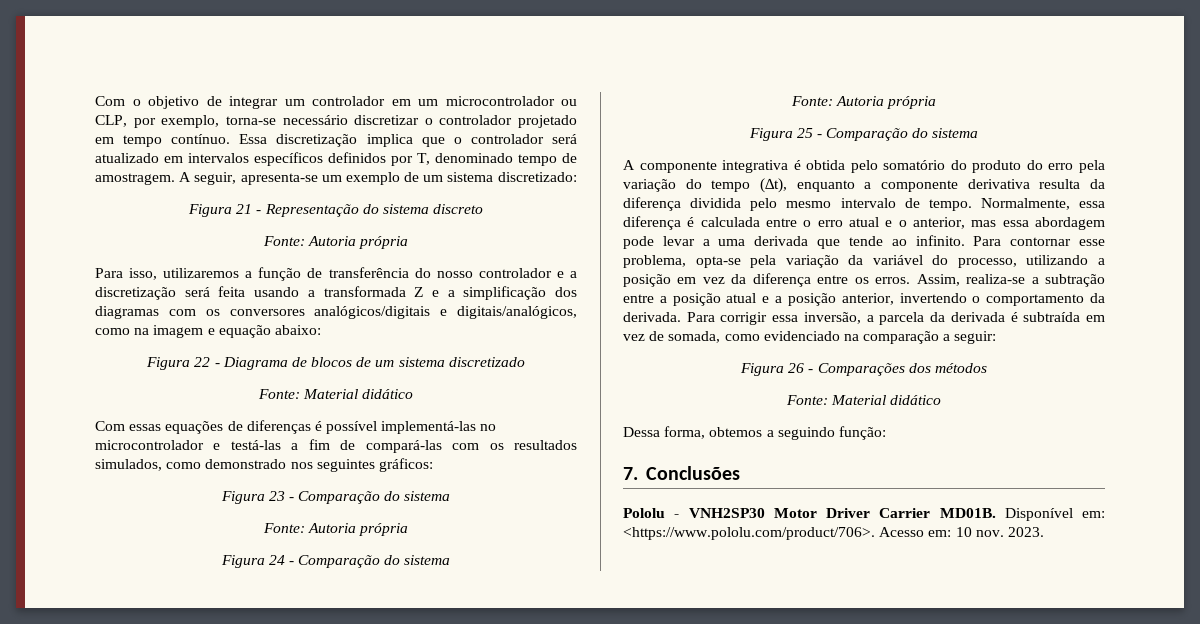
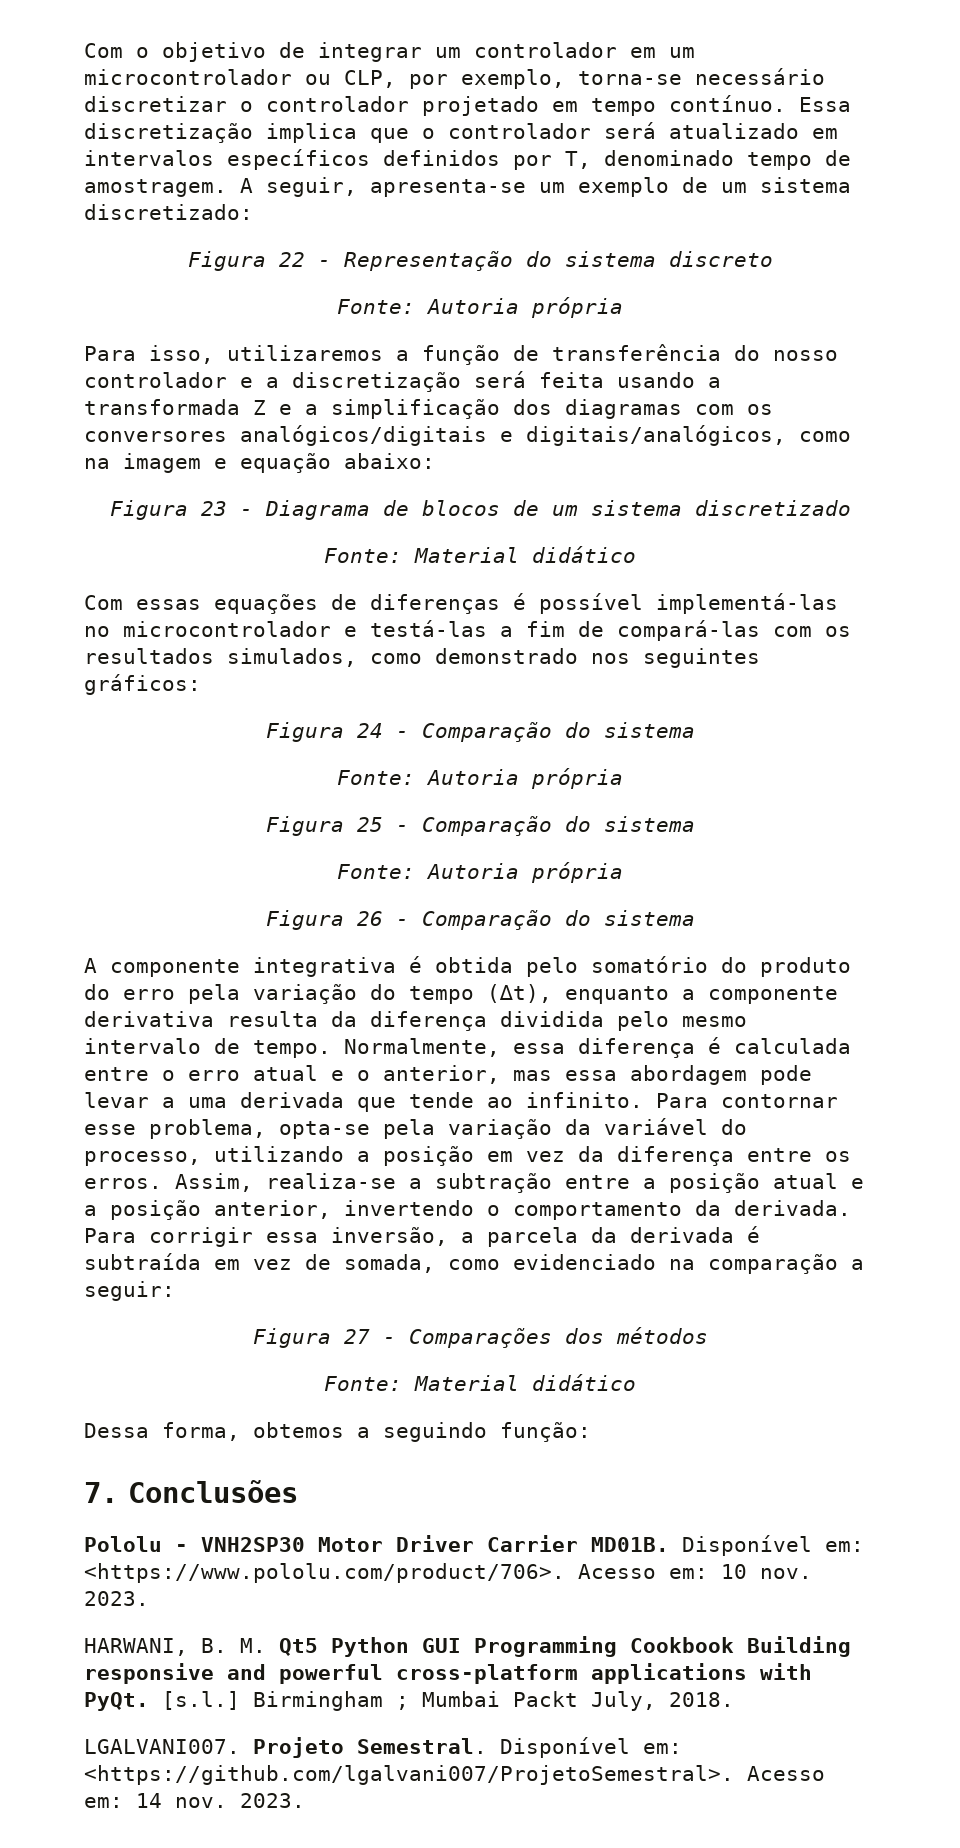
[236,204,253,214] 21 -> [278,252,305,267] 22
[194,357,211,367] 22 -> [200,501,227,516] 23
[220,491,451,504] [262,523,409,536] // Figura 23 - Comparação do sistema // Fonte: Autoria própria -> (201, 684) none
(979, 133) none -> [337,862,623,883] [265,910,695,930] // Fonte: Autoria própria // Figura 26 - Comparação do sistema
[788,363,805,373] 26 -> [343,1329,370,1344] 27
(1044, 532) none -> [84,1636,851,1657] [84,1663,812,1684] [84,1691,734,1711] [84,1737,682,1758] [84,1765,825,1785] [84,1793,305,1808] // HARWANI, B. M. Qt5 Python GUI Programming Cookbook Building responsive and powerful cross-platform applications with PyQt. [s.l.] Birmingham ; Mumbai Packt July, 2018. // LGALVANI007. Projeto Semestral. Disponível em: <https://github.com/lgalvani007/ProjetoSemestral>. Acesso em: 14 nov. 2023.

